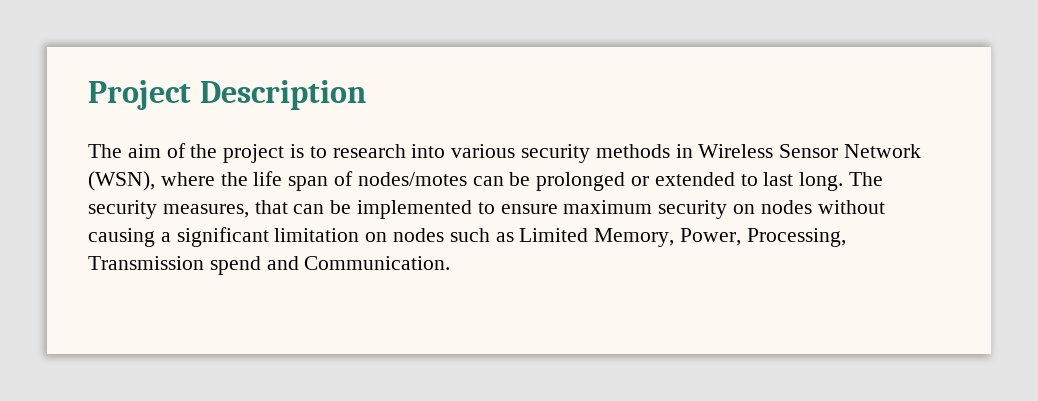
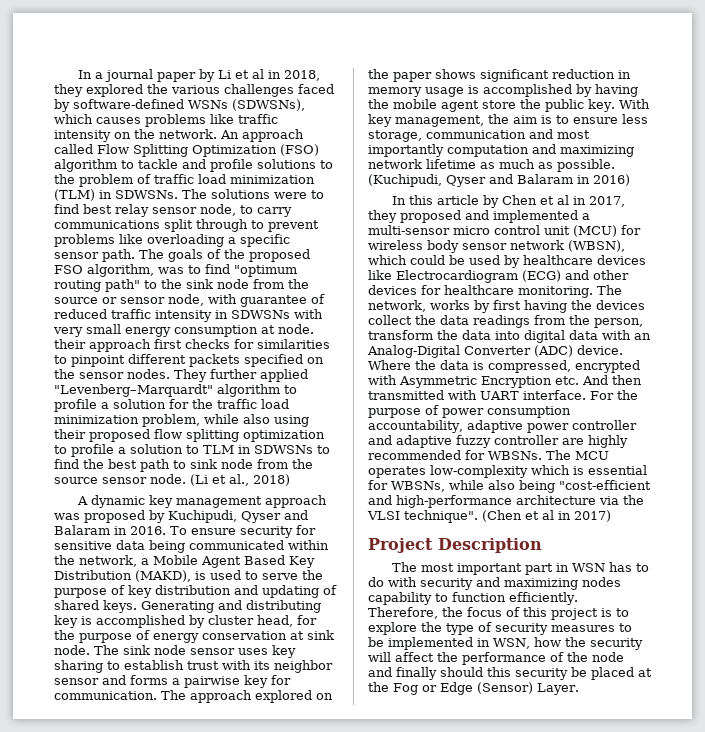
[88,80,366,110] [88,143,922,163] [88,171,884,191] [88,200,885,219] [88,227,846,247] [88,256,451,275] Project Description // The aim of the project is to research into various security methods in Wireless Sensor Network (WSN), where the life span of nodes/motes can be prolonged or extended to last long. The security measures, that can be implemented to ensure maximum security on nodes without causing a significant limitation on nodes such as Limited Memory, Power, Processing, Transmission spend and Communication. -> [78,69,321,82] [54,84,334,97] [54,99,305,112] [54,114,278,127] [54,129,304,142] [54,144,319,157] [54,159,333,172] [54,174,315,187] [54,189,324,201] [54,204,292,217] [54,219,319,232] [54,234,290,247] [54,249,310,262] [54,264,297,277] [54,279,309,292] [54,294,325,307] [54,309,323,322] [53,324,314,337] [54,339,330,352] [54,354,324,367] [54,369,308,382] [54,384,297,397] [54,399,289,412] [54,414,309,427] [54,429,325,442] [54,444,330,457] [54,459,313,472] [54,474,290,486] [77,495,328,508] [54,510,308,523] [54,525,316,538] [54,540,329,553] [54,555,315,568] [54,570,323,582] [54,585,337,598] [54,600,321,613] [54,615,317,628] [54,630,334,643] [54,645,296,658] [54,660,333,673] [54,675,291,688] [54,690,333,703] [368,69,631,82] [368,84,638,97] [368,99,650,112] [368,114,648,127] [368,129,590,142] [368,144,634,157] [368,159,615,172] [368,174,630,187] [392,195,626,208] [368,210,590,223] [368,225,641,237] [368,240,625,253] [368,255,646,268] [368,270,629,283] [368,285,622,298] [368,300,645,313] [368,315,643,328] [368,330,651,343] [367,345,623,358] [368,360,640,373] [368,375,642,388] [368,390,638,400] [368,405,571,418] [368,420,637,433] [368,435,628,448] [368,450,609,460] [368,465,647,478] [368,480,651,493] [368,495,644,508] [367,510,611,523] [368,538,542,553] [392,562,650,575] [368,577,621,590] [368,592,578,605] [368,607,629,620] [368,622,632,635] [368,637,643,650] [368,652,624,665] [368,667,652,680] [368,682,579,695] In a journal paper by Li et al in 2018, they explored the various challenges faced by software-defined WSNs (SDWSNs), which causes problems like traffic intensity on the network. An approach called Flow Splitting Optimization (FSO) algorithm to tackle and profile solutions to the problem of traffic load minimization (TLM) in SDWSNs. The solutions were to find best relay sensor node, to carry communications split through to prevent problems like overloading a specific sensor path. The goals of the proposed FSO algorithm, was to find "optimum routing path" to the sink node from the source or sensor node, with guarantee of reduced traffic intensity in SDWSNs with very small energy consumption at node. their approach first checks for similarities to pinpoint different packets specified on the sensor nodes. They further applied "Levenberg–Marquardt" algorithm to profile a solution for the traffic load minimization problem, while also using their proposed flow splitting optimization to profile a solution to TLM in SDWSNs to find the best path to sink node from the source sensor node. (Li et al., 2018) // A dynamic key management approach was proposed by Kuchipudi, Qyser and Balaram in 2016. To ensure security for sensitive data being communicated within the network, a Mobile Agent Based Key Distribution (MAKD), is used to serve the purpose of key distribution and updating of shared keys. Generating and distributing key is accomplished by cluster head, for the purpose of energy conservation at sink node. The sink node sensor uses key sharing to establish trust with its neighbor sensor and forms a pairwise key for communication. The approach explored on the paper shows significant reduction in memory usage is accomplished by having the mobile agent store the public key. With key management, the aim is to ensure less storage, communication and most importantly computation and maximizing network lifetime as much as possible. (Kuchipudi, Qyser and Balaram in 2016) // In this article by Chen et al in 2017, they proposed and implemented a multi-sensor micro control unit (MCU) for wireless body sensor network (WBSN), which could be used by healthcare devices like Electrocardiogram (ECG) and other devices for healthcare monitoring. The network, works by first having the devices collect the data readings from the person, transform the data into digital data with an Analog-Digital Converter (ADC) device. Where the data is compressed, encrypted with Asymmetric Encryption etc. And then transmitted with UART interface. For the purpose of power consumption accountability, adaptive power controller and adaptive fuzzy controller are highly recommended for WBSNs. The MCU operates low-complexity which is essential for WBSNs, while also being "cost-efficient and high-performance architecture via the VLSI technique". (Chen et al in 2017) // Project Description // The most important part in WSN has to do with security and maximizing nodes capability to function efficiently. Therefore, the focus of this project is to explore the type of security measures to be implemented in WSN, how the security will affect the performance of the node and finally should this security be placed at the Fog or Edge (Sensor) Layer.

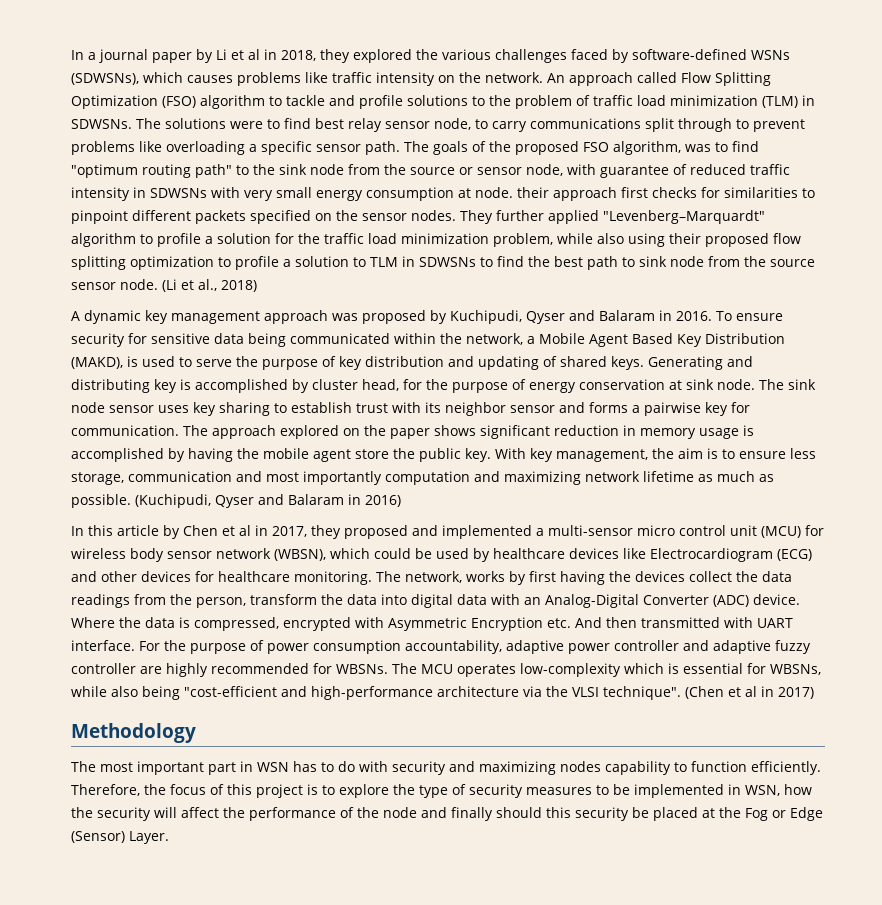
[368,538,542,553] Project Description -> [71,723,196,743] Methodology

